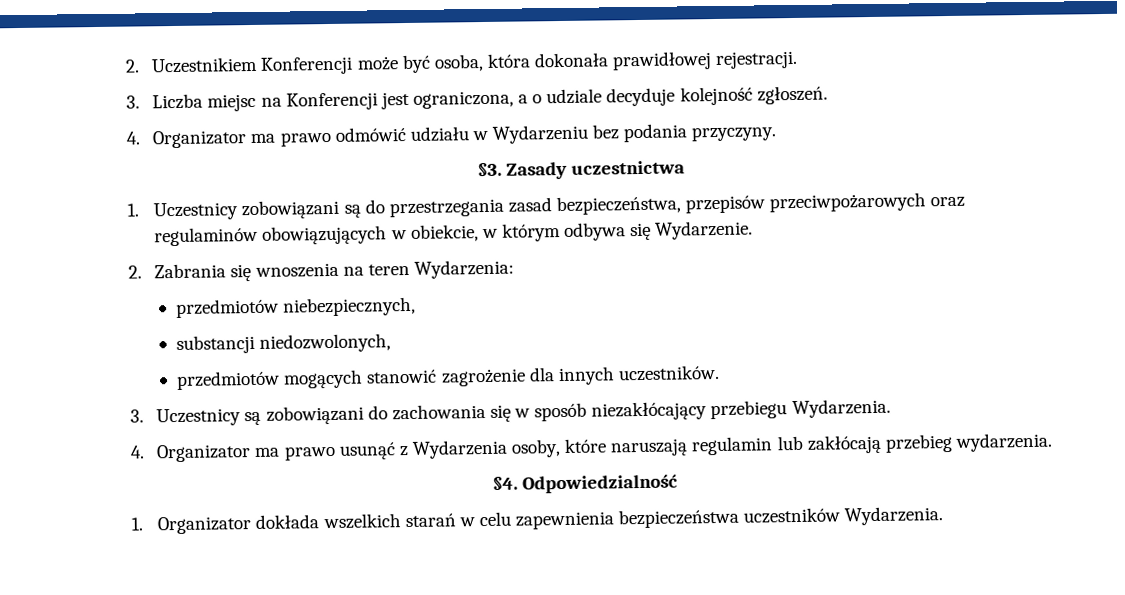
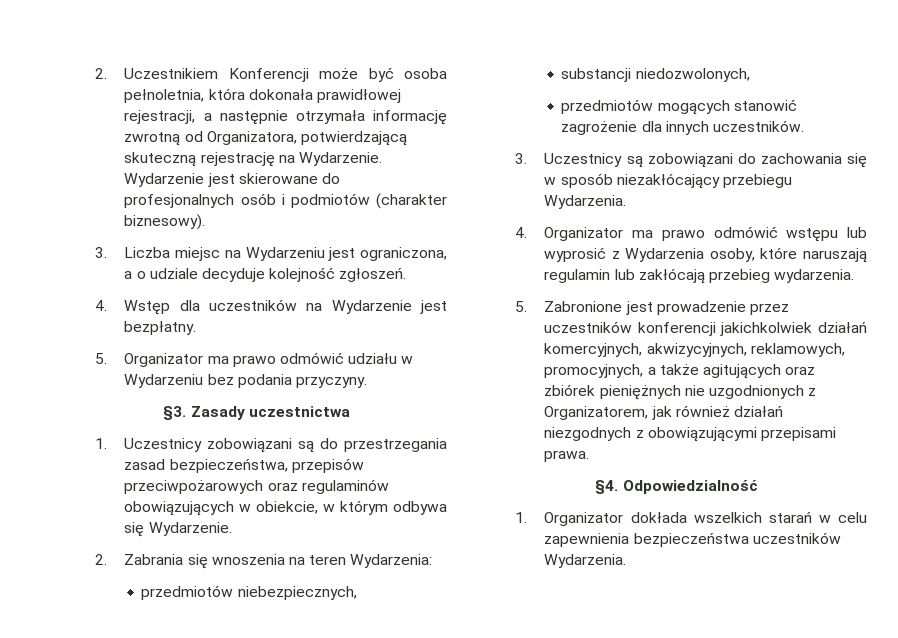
[433,54,484,72] osoba, -> [403,68,447,79] [124,89,205,103] osoba pełnoletnia,
[715,50,799,69] rejestracji. -> [124,110,447,125] [124,131,407,146] [124,152,382,167] [124,173,340,187] [124,193,447,209] [124,214,206,230] rejestracji, a następnie otrzymała informację zwrotną od Organizatora, potwierdzającą skuteczną rejestrację na Wydarzenie. Wydarzenie jest skierowane do profesjonalnych osób i podmiotów (charakter biznesowy).
[285,92,378,111] Konferencji -> [245,247,325,261] Wydarzeniu
(141, 138) none -> [124,299,447,315] [124,321,197,335] [95,353,108,364] Wstęp dla uczestników na Wydarzenie jest bezpłatny. // 5.
[338,442,396,460] usunąć -> [713,226,867,242] [544,247,607,262] odmówić wstępu lub wyprosić
(1054, 442) none -> [515,301,789,315] [544,321,867,336] [544,343,845,357] [544,364,816,379] [544,384,817,400] [544,405,783,420] [544,427,836,442] [544,450,590,462] // 5. Zabronione jest prowadzenie przez uczestników konferencji jakichkolwiek działań komercyjnych, akwizycyjnych, reklamowych, promocyjnych, a także agitujących oraz zbiórek pieniężnych nie uzgodnionych z Organizatorem, jak również działań niezgodnych z obowiązującymi przepisami prawa.

